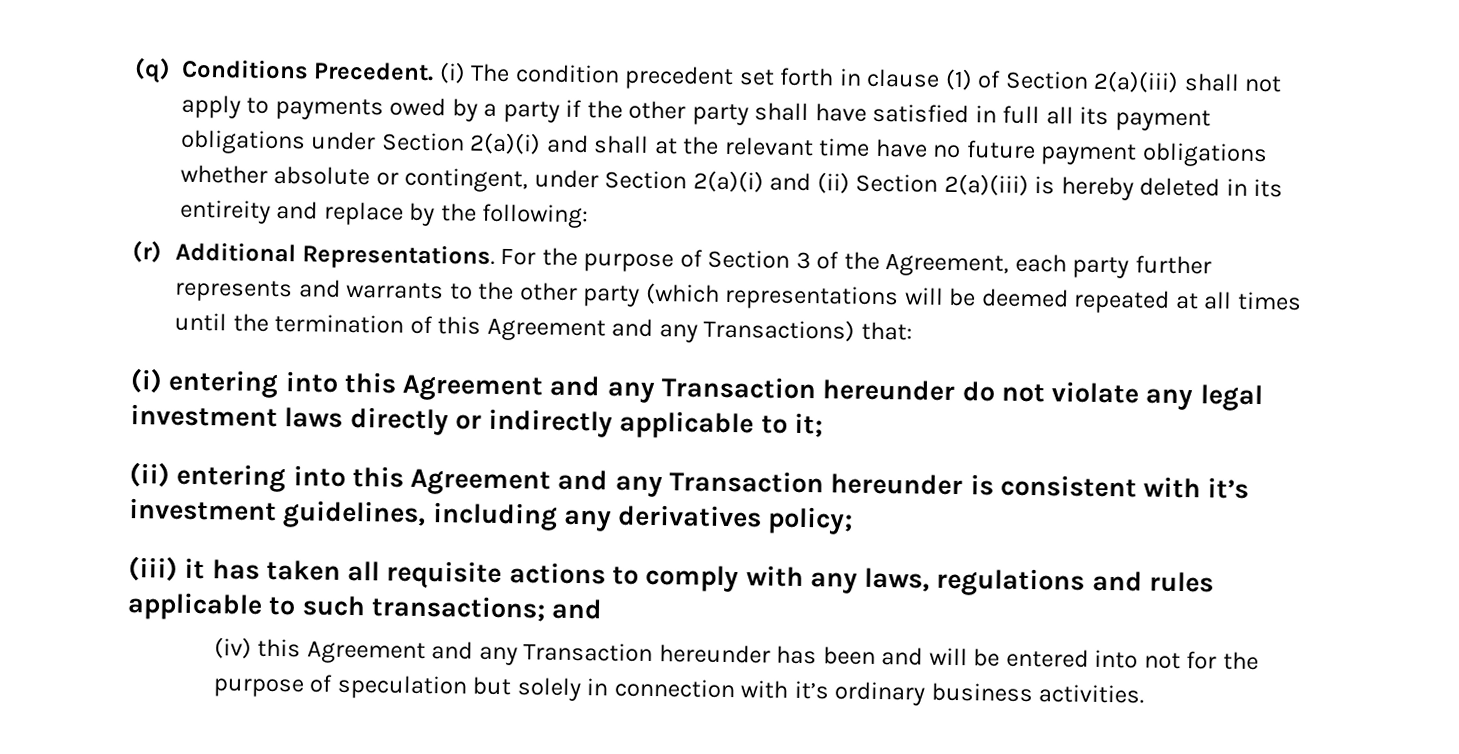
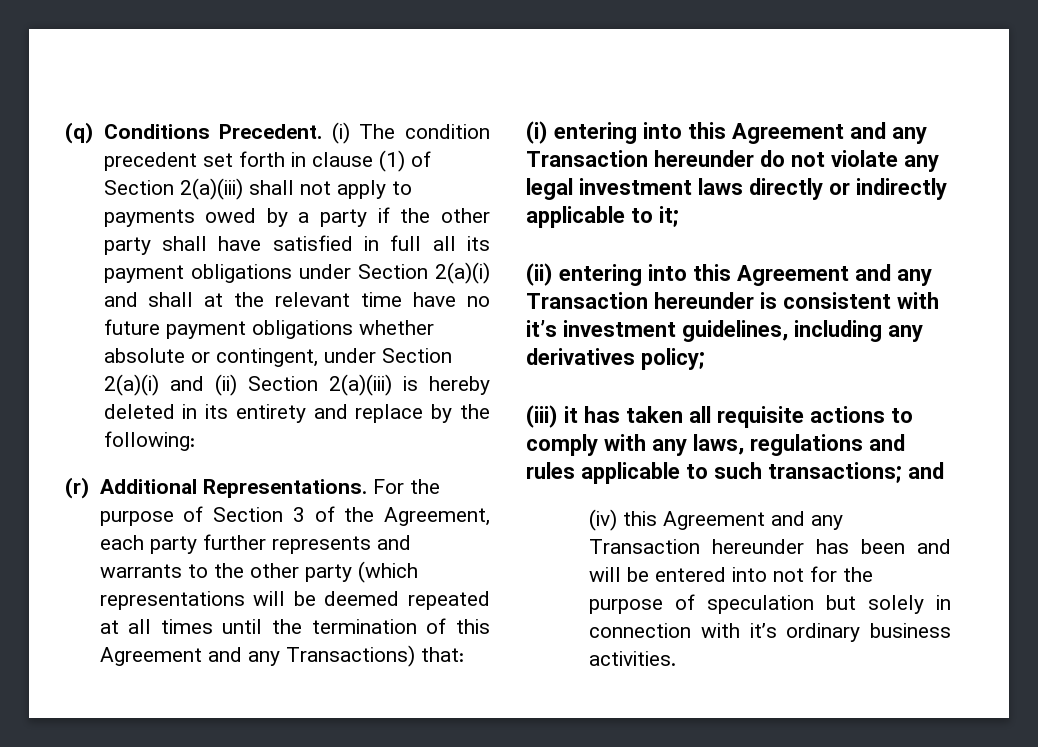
[179,199,271,224] entireity -> [235,404,306,423] entirety

